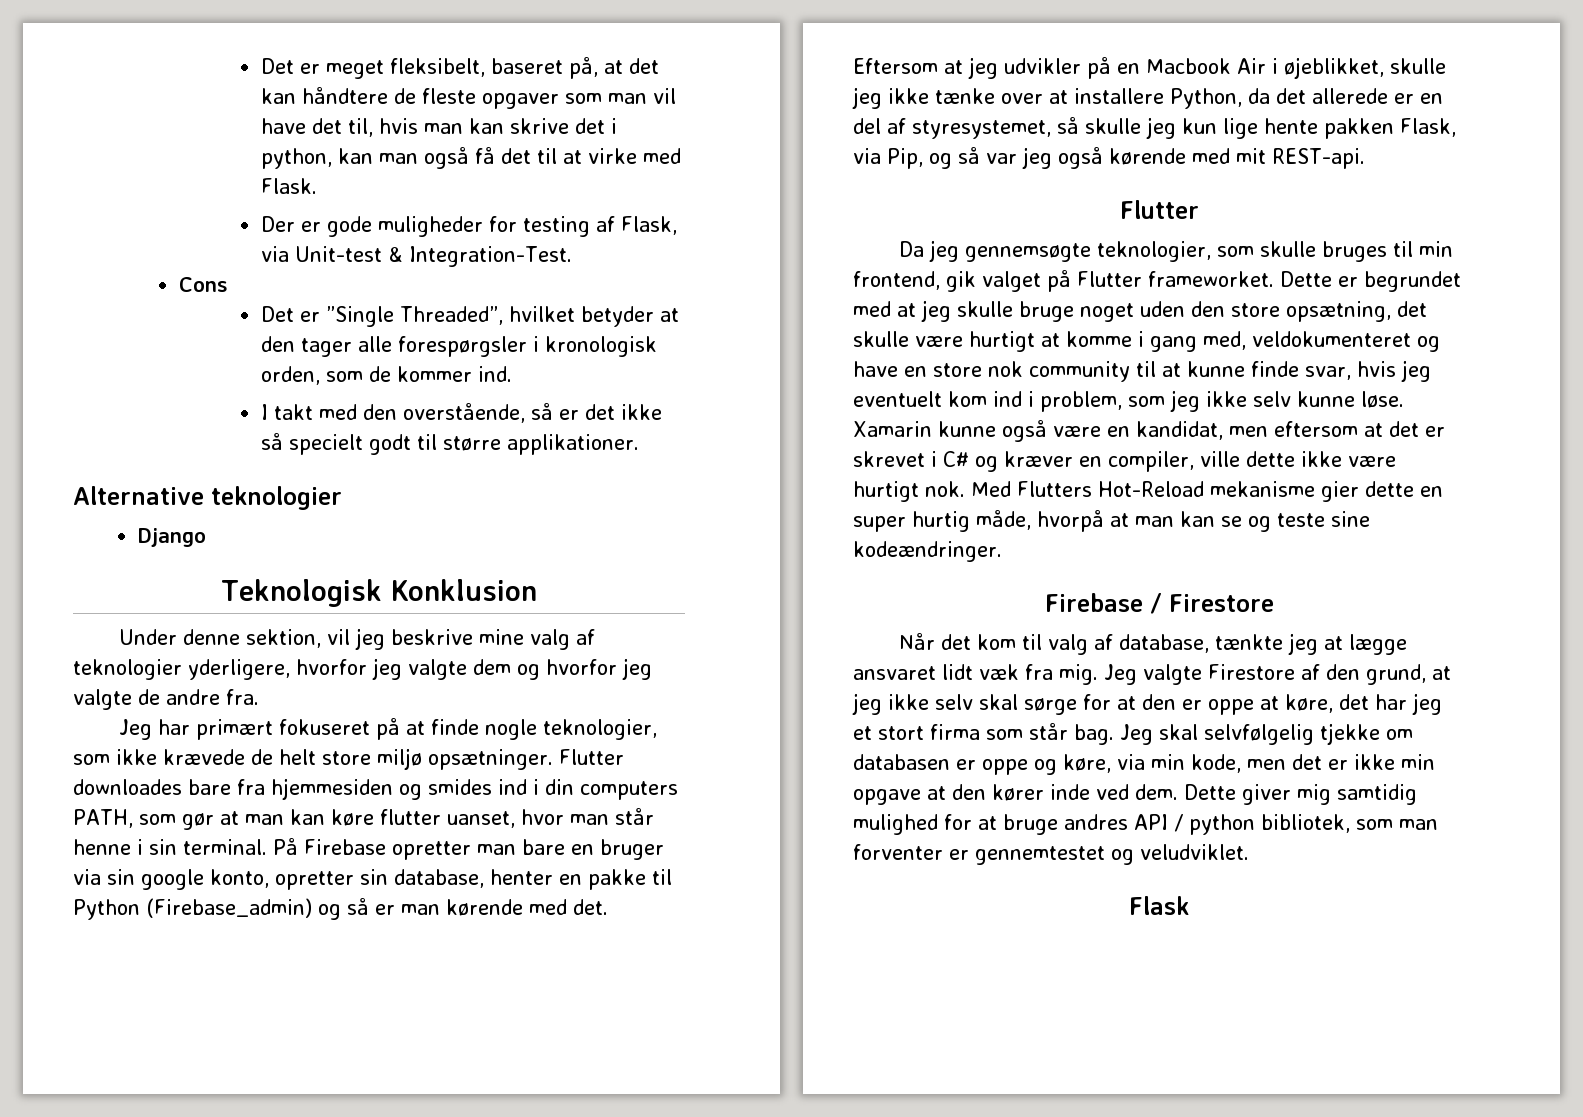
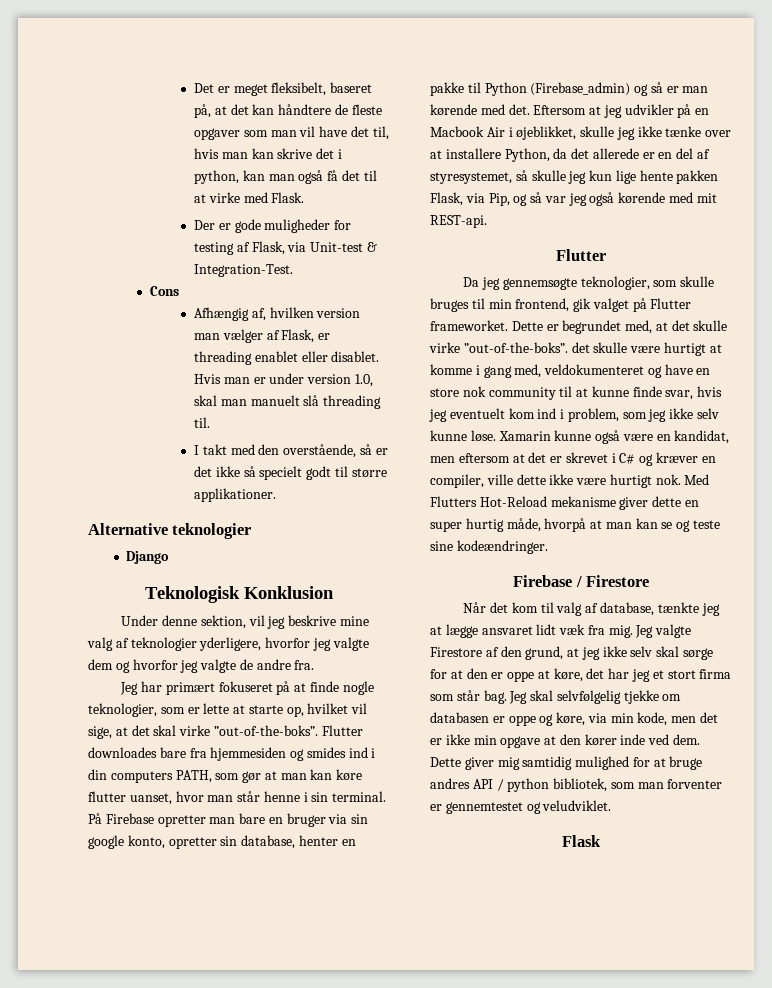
[260,306,679,327] [260,336,657,357] [260,366,512,385] Det er ”Single Threaded”, hvilket betyder at den tager alle forespørgsler i kronologisk orden, som de kommer ind. -> [194,307,361,321] [194,329,331,343] [194,351,380,365] [194,373,373,387] [194,395,382,409] [194,417,210,428] Afhængig af, hvilken version man vælger af Flask, er threading enablet eller disablet. Hvis man er under version 1.0, skal man manuelt slå threading til.
[116,748,553,770] ikke krævede de helt store miljø opsætninger. -> [187,703,368,717] [88,725,318,739] er lette at starte op, hvilket vil sige, at det skal virke ”out-of-the-boks”.
[853,300,1391,322] med at jeg skulle bruge noget uden den store opsætning, -> [625,320,728,334] [429,342,568,353] med, at det skulle virke ”out-of-the-boks”.
[1321,481,1359,502] gier -> [619,497,649,510] giver

